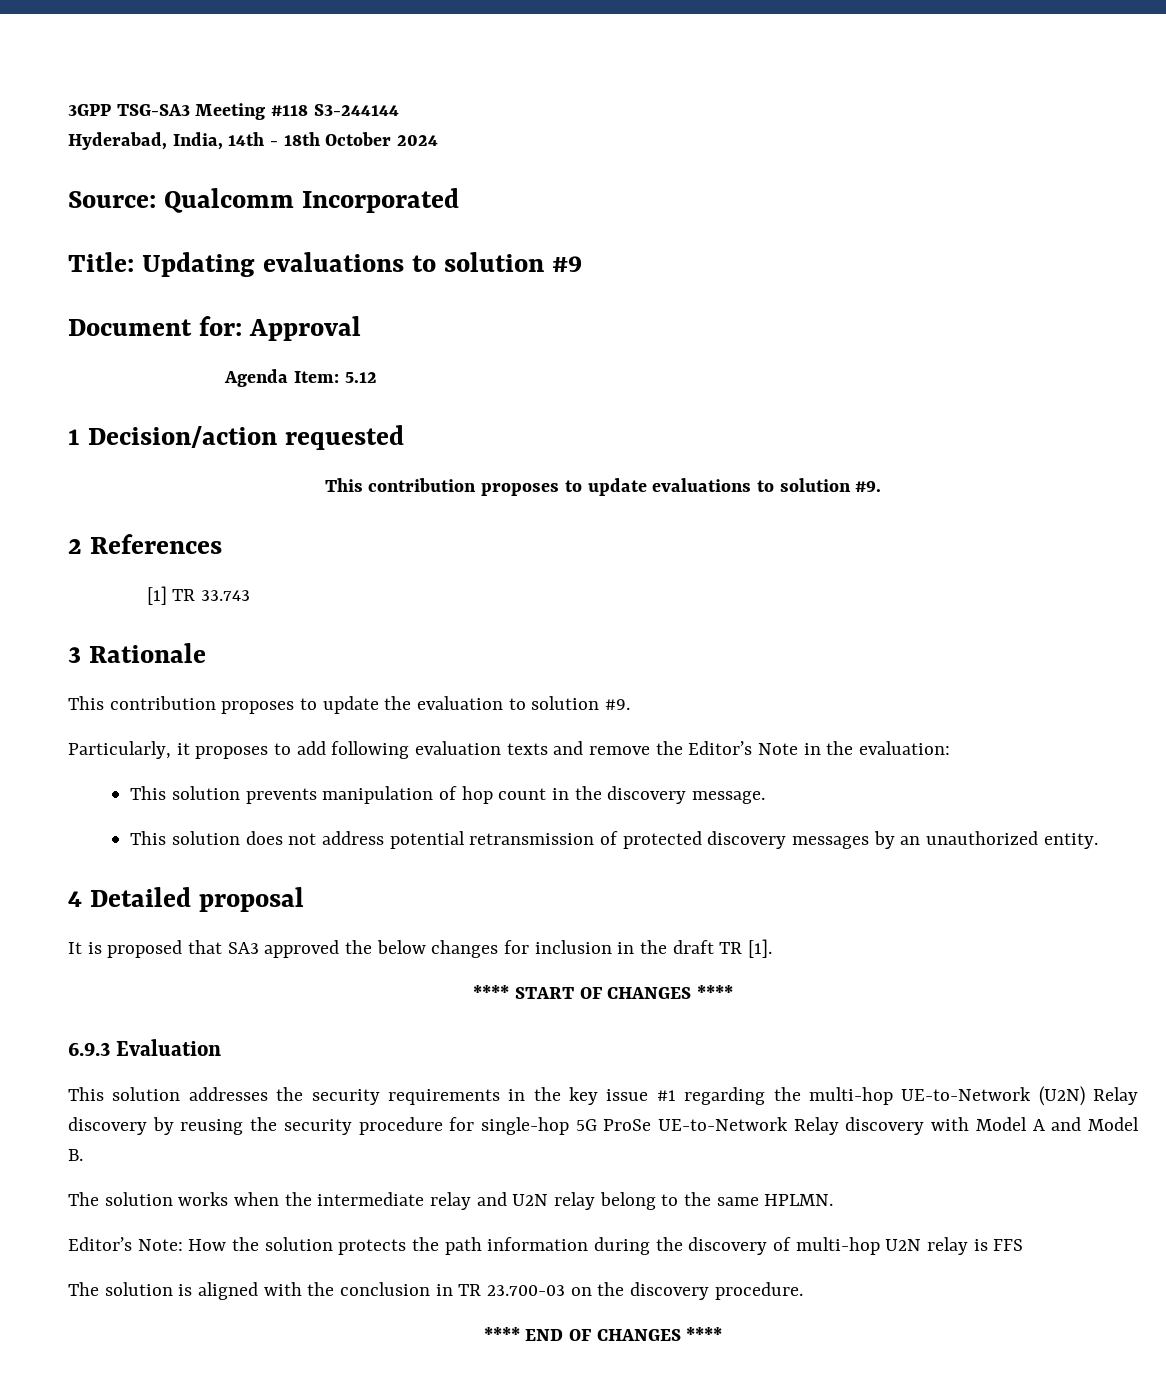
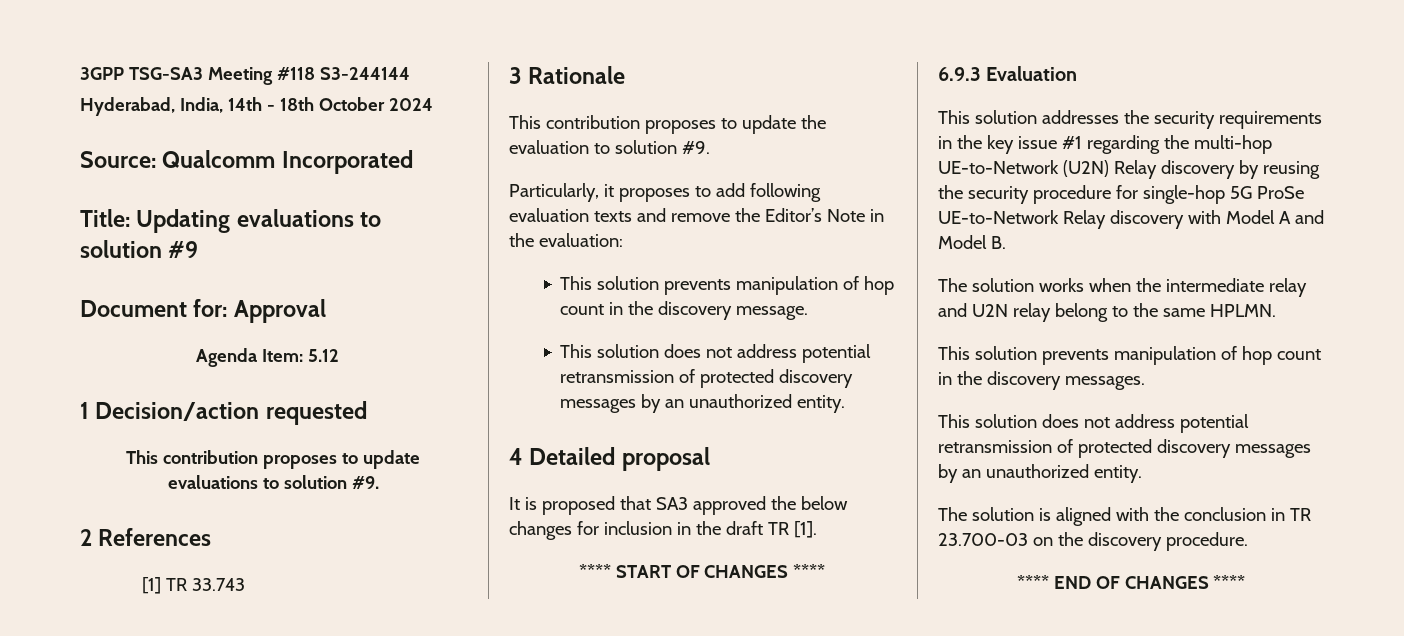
[68,1237,1024,1255] Editor’s Note: How the solution protects the path information during the discovery of multi-hop U2N relay is FFS -> [938,346,1321,365] [938,371,1145,390] [938,414,1249,433] [938,439,1311,458] [938,464,1142,483] This solution prevents manipulation of hop count in the discovery messages. // This solution does not address potential retransmission of protected discovery messages by an unauthorized entity.

